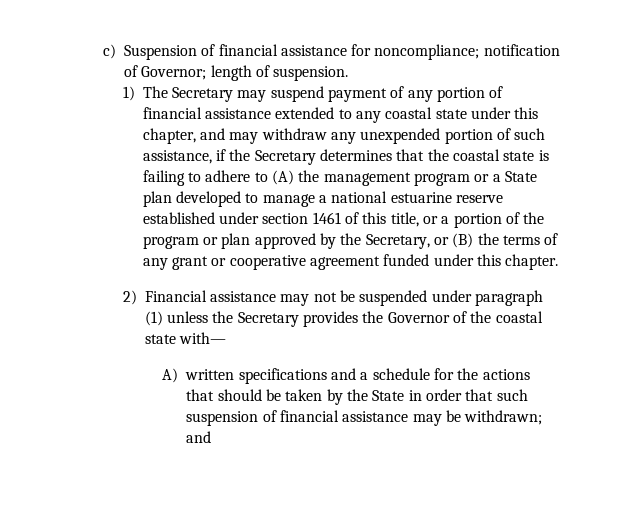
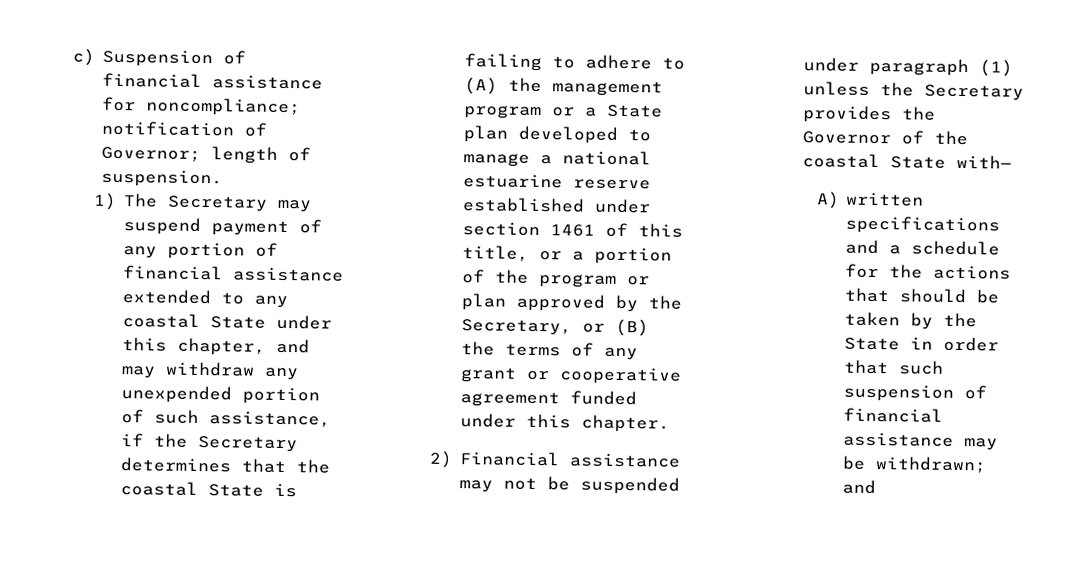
[435,109,467,119] state -> [209,316,266,329] State
[503,151,535,161] state -> [207,484,264,497] State
[144,334,176,344] state -> [889,156,946,169] State

